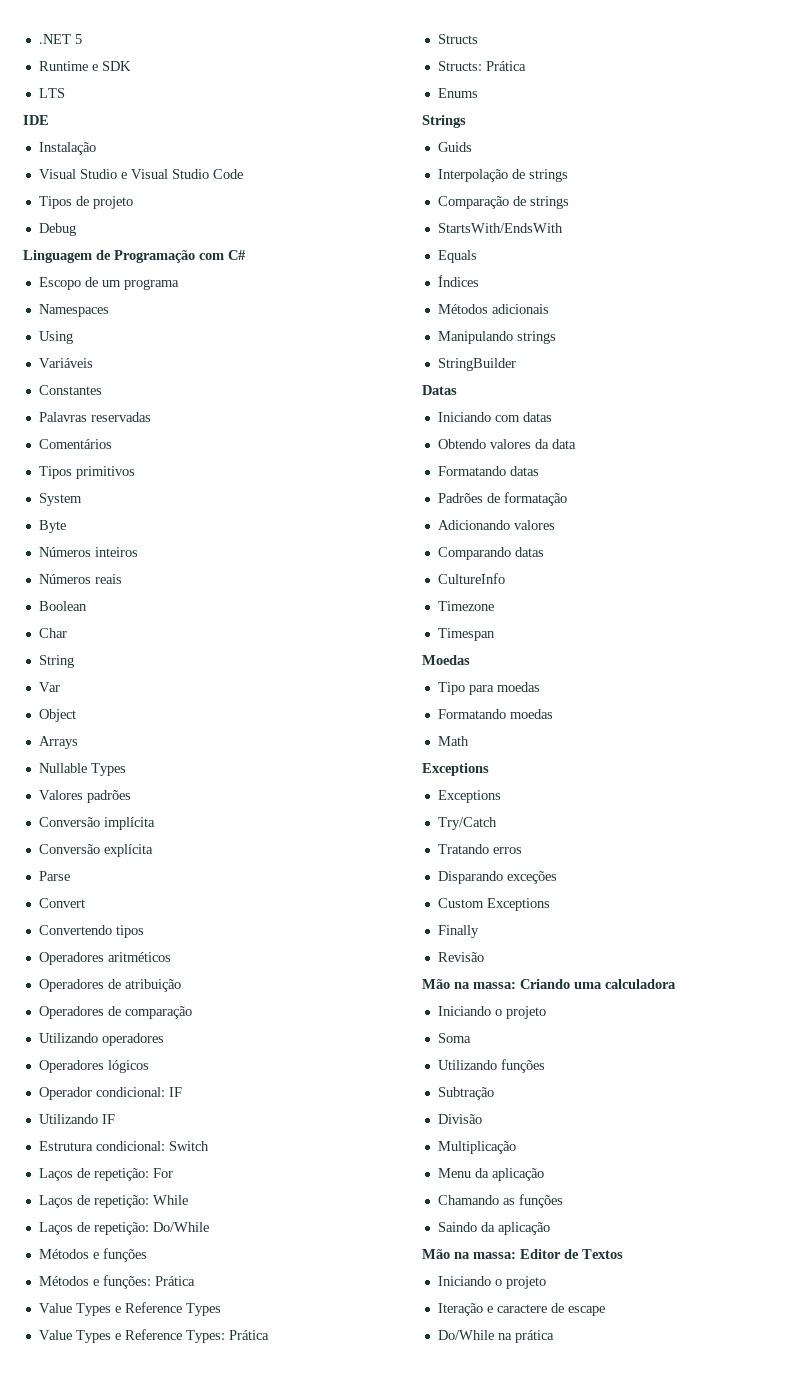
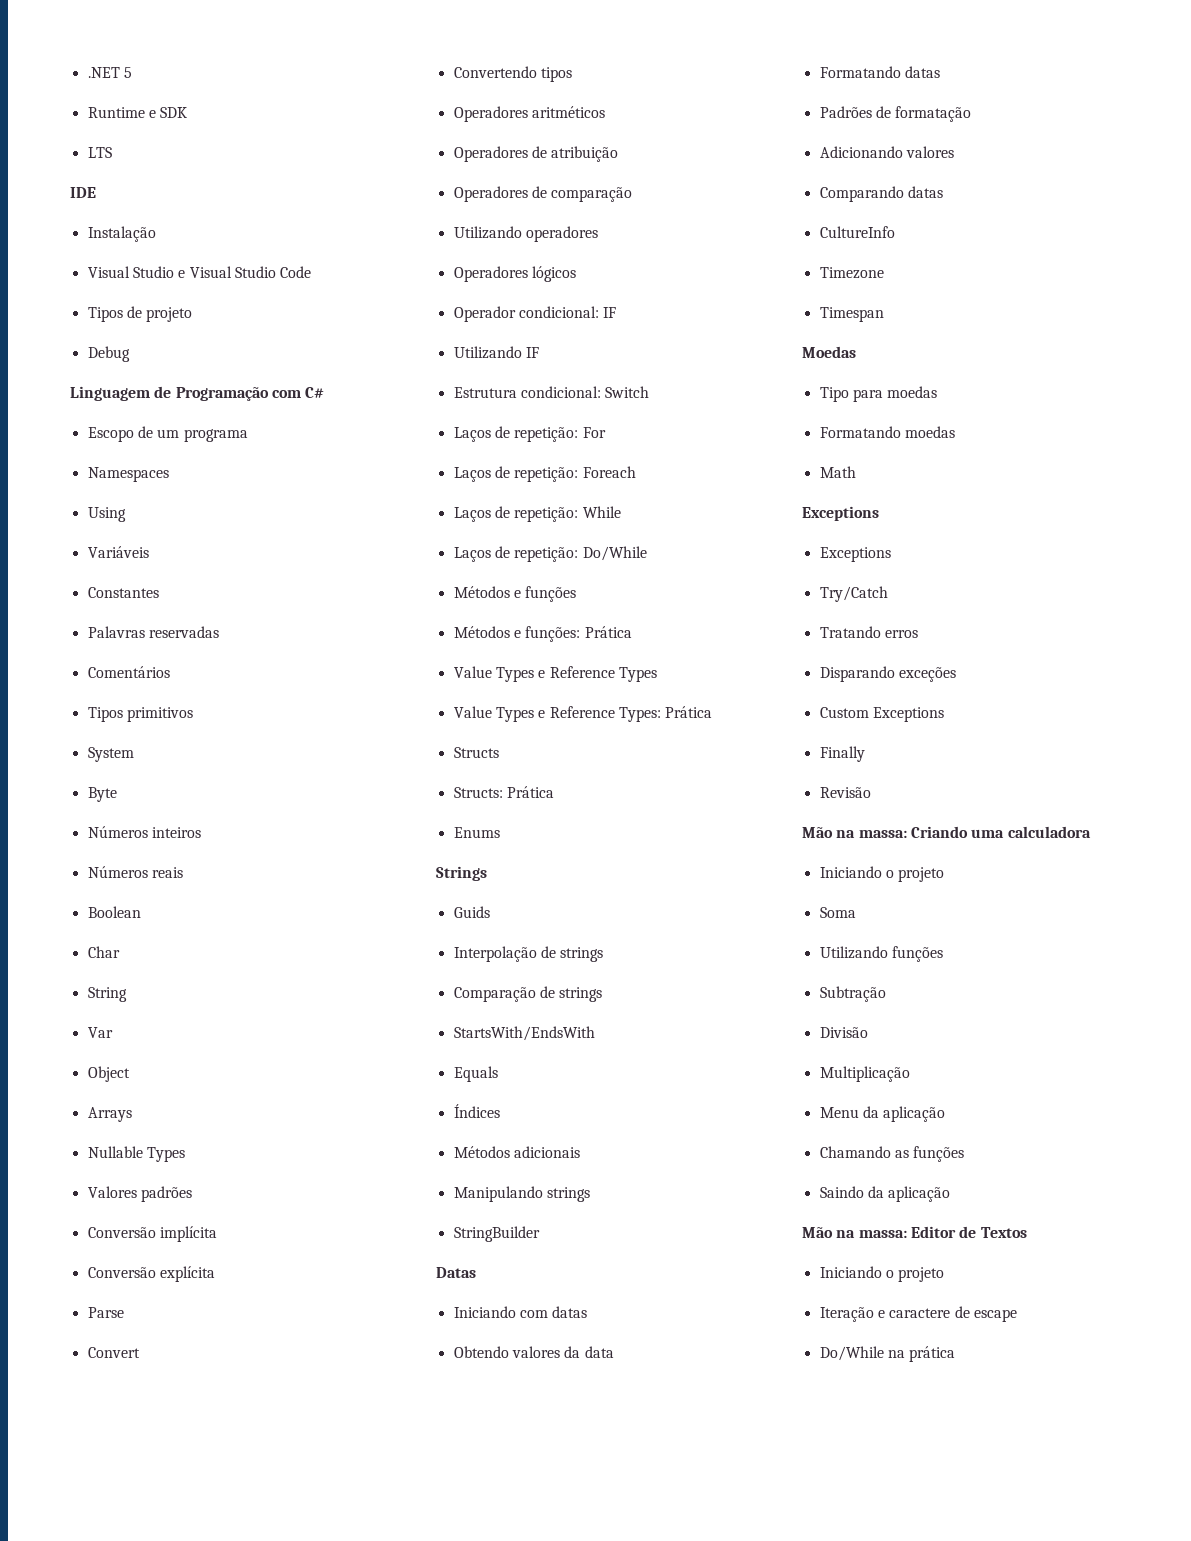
(173, 1173) none -> [453,466,636,482] // Laços de repetição: Foreach

